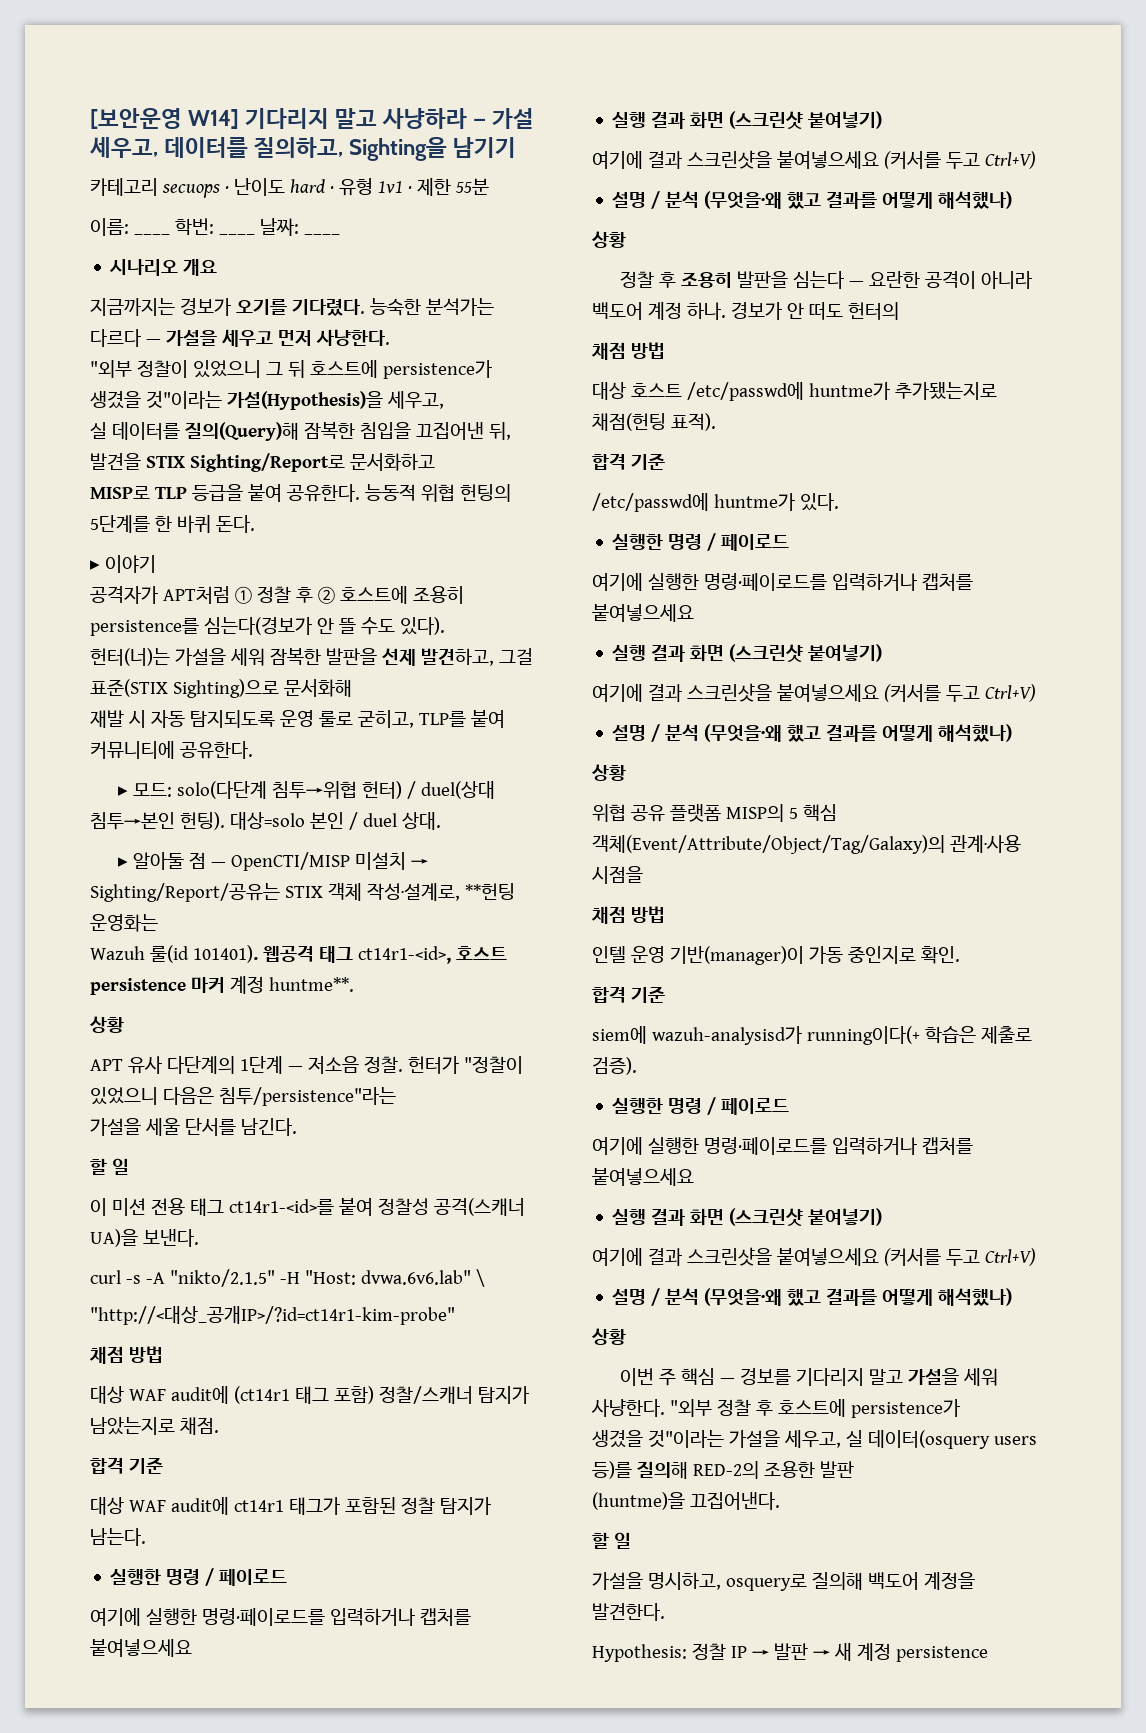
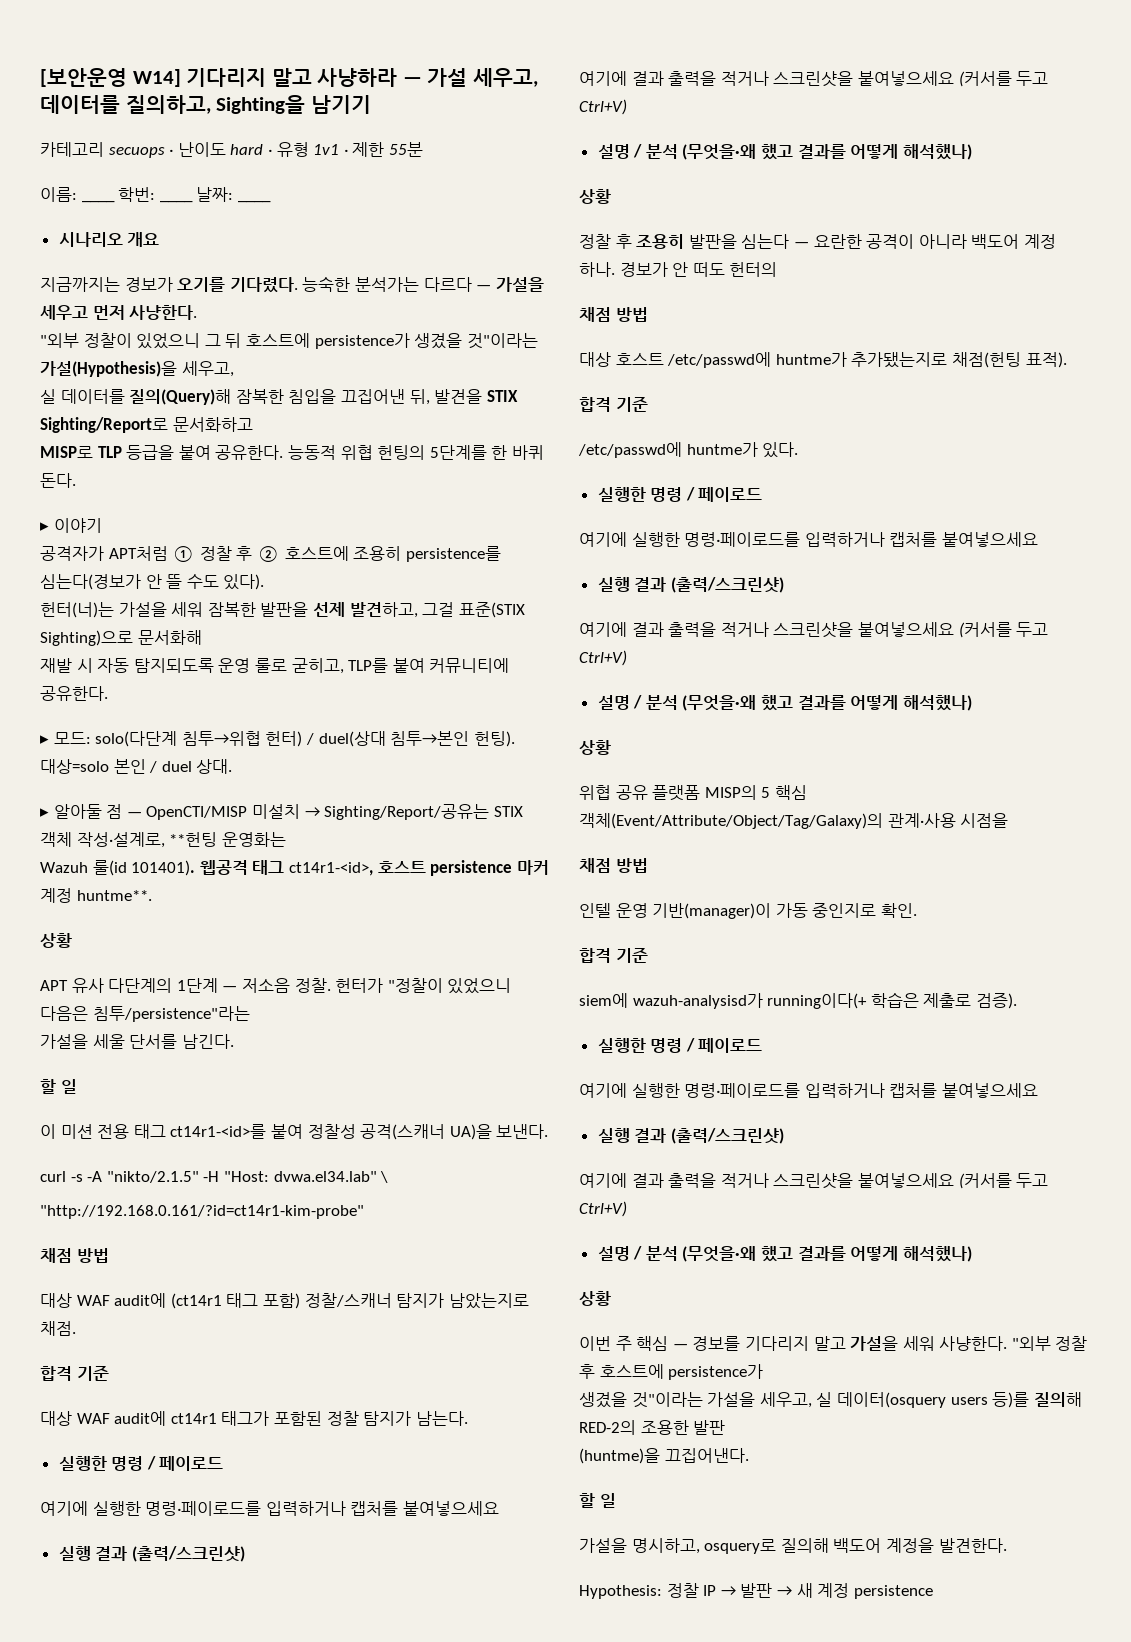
[360,1270,471,1285] dvwa.6v6.lab" -> [273,1171,377,1182] dvwa.el34.lab"
[90,1306,455,1325] "http://<대상_공개IP>/?id=ct14r1-kim-probe" -> [40,1205,364,1219] "http://192.168.0.161/?id=ct14r1-kim-probe"
[690,111,883,129] [592,151,682,169] 화면 (스크린샷 붙여넣기) // 여기에 결과 -> [131,1546,245,1562] [579,71,769,86] (출력/스크린샷) // 여기에 결과 출력을 적거나
[690,644,883,662] [592,684,682,702] 화면 (스크린샷 붙여넣기) // 여기에 결과 -> [670,577,784,593] [579,622,769,637] (출력/스크린샷) // 여기에 결과 출력을 적거나
[690,1208,883,1226] [592,1248,682,1266] 화면 (스크린샷 붙여넣기) // 여기에 결과 -> [670,1128,784,1144] [579,1173,769,1188] (출력/스크린샷) // 여기에 결과 출력을 적거나

